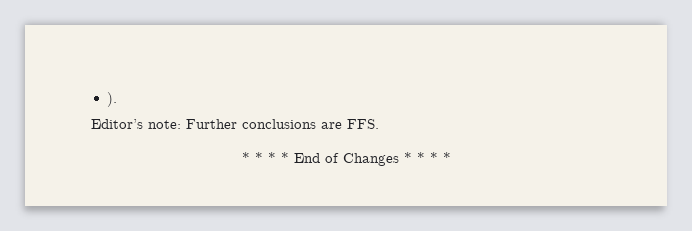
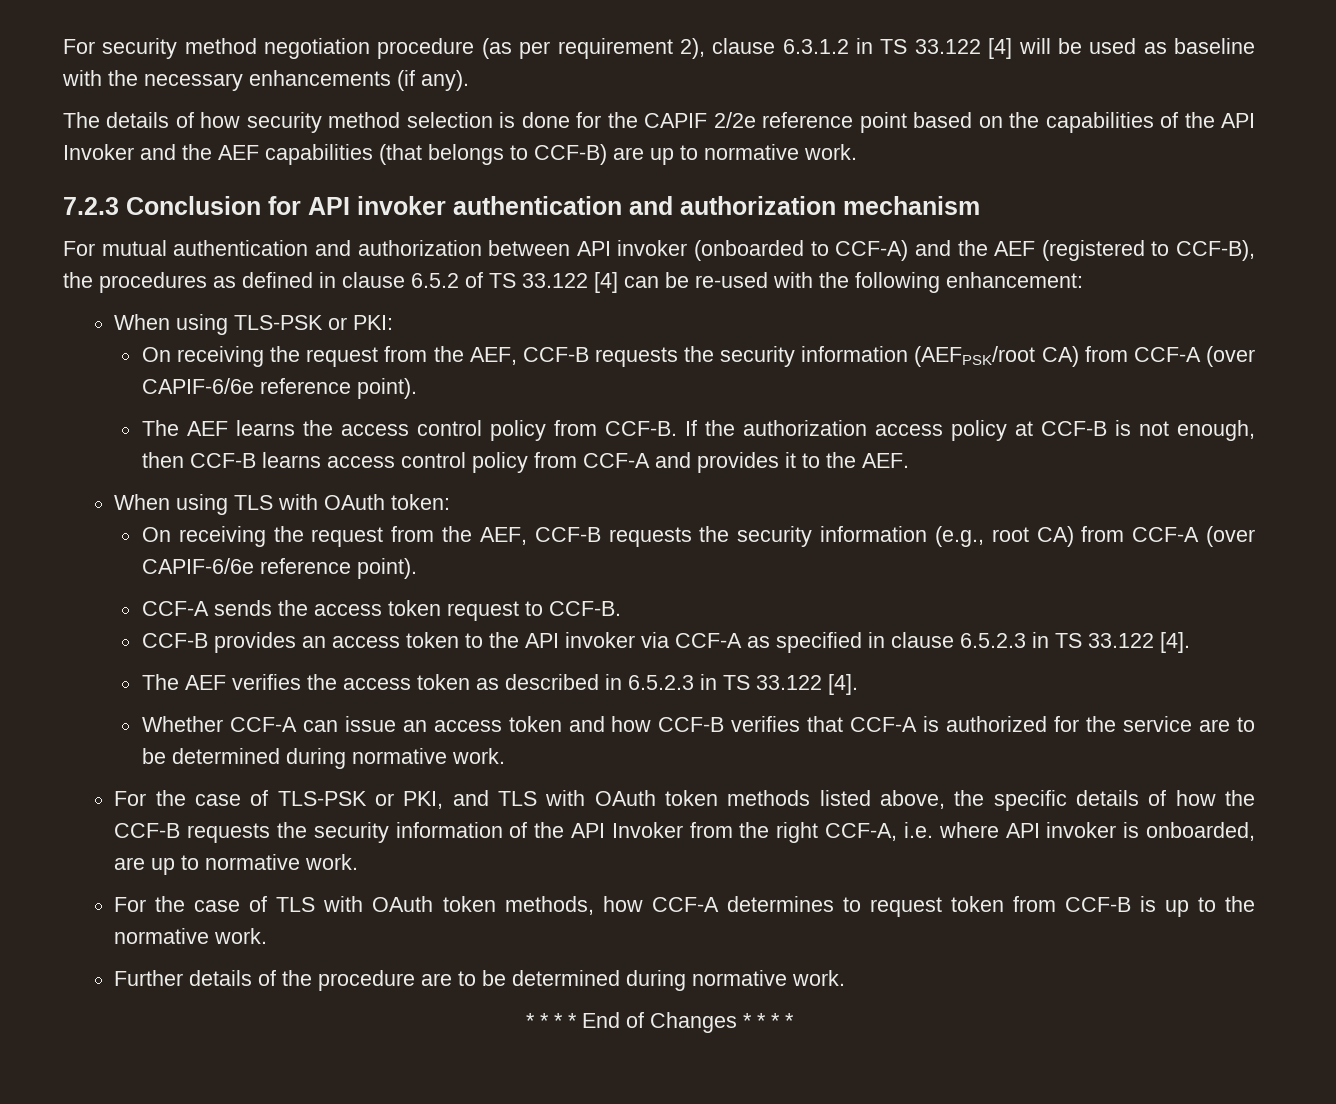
[107,92,118,107] [90,119,379,129] ). // Editor’s note: Further conclusions are FFS. -> [63,38,1255,59] [62,70,469,91] [63,112,1255,133] [63,144,857,165] [63,196,980,215] [63,240,1255,261] [63,272,1083,293] [114,314,394,335] [141,346,1255,367] [141,378,417,399] [141,420,1256,441] [141,452,909,473] [114,494,451,515] [141,526,1256,547] [141,558,417,579] [141,600,621,621] [141,632,1190,653] [141,674,858,695] [141,716,1256,732] [141,748,505,769] [114,790,1255,811] [114,822,1256,843] [114,854,359,875] [114,896,1255,917] [114,928,268,944] [114,970,846,991] For security method negotiation procedure (as per requirement 2), clause 6.3.1.2 in TS 33.122 [4] will be used as baseline with the necessary enhancements (if any). // The details of how security method selection is done for the CAPIF 2/2e reference point based on the capabilities of the API Invoker and the AEF capabilities (that belongs to CCF-B) are up to normative work. // 7.2.3 Conclusion for API invoker authentication and authorization mechanism // For mutual authentication and authorization between API invoker (onboarded to CCF-A) and the AEF (registered to CCF-B), the procedures as defined in clause 6.5.2 of TS 33.122 [4] can be re-used with the following enhancement: // When using TLS-PSK or PKI: // On receiving the request from the AEF, CCF-B requests the security information (AEFPSK/root CA) from CCF-A (over CAPIF-6/6e reference point). // The AEF learns the access control policy from CCF-B. If the authorization access policy at CCF-B is not enough, then CCF-B learns access control policy from CCF-A and provides it to the AEF. // When using TLS with OAuth token: // On receiving the request from the AEF, CCF-B requests the security information (e.g., root CA) from CCF-A (over CAPIF-6/6e reference point). // CCF-A sends the access token request to CCF-B. // CCF-B provides an access token to the API invoker via CCF-A as specified in clause 6.5.2.3 in TS 33.122 [4]. // The AEF verifies the access token as described in 6.5.2.3 in TS 33.122 [4]. // Whether CCF-A can issue an access token and how CCF-B verifies that CCF-A is authorized for the service are to be determined during normative work. // For the case of TLS-PSK or PKI, and TLS with OAuth token methods listed above, the specific details of how the CCF-B requests the security information of the API Invoker from the right CCF-A, i.e. where API invoker is onboarded, are up to normative work. // For the case of TLS with OAuth token methods, how CCF-A determines to request token from CCF-B is up to the normative work. // Further details of the procedure are to be determined during normative work.

